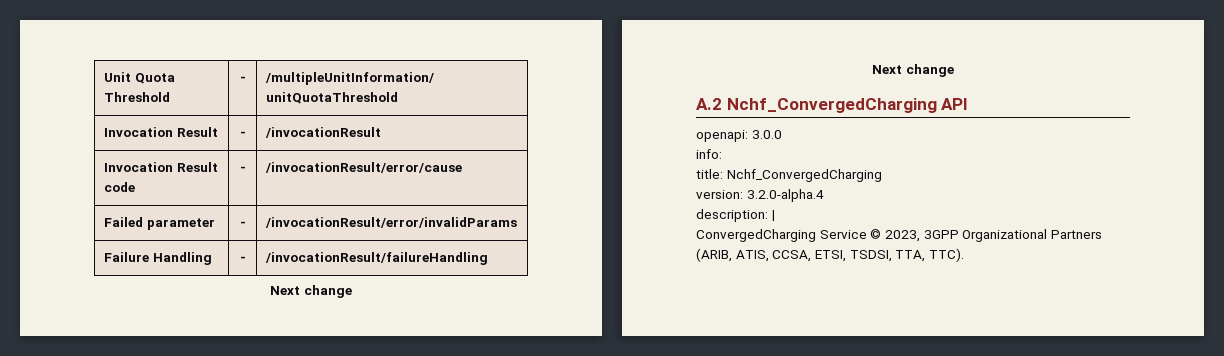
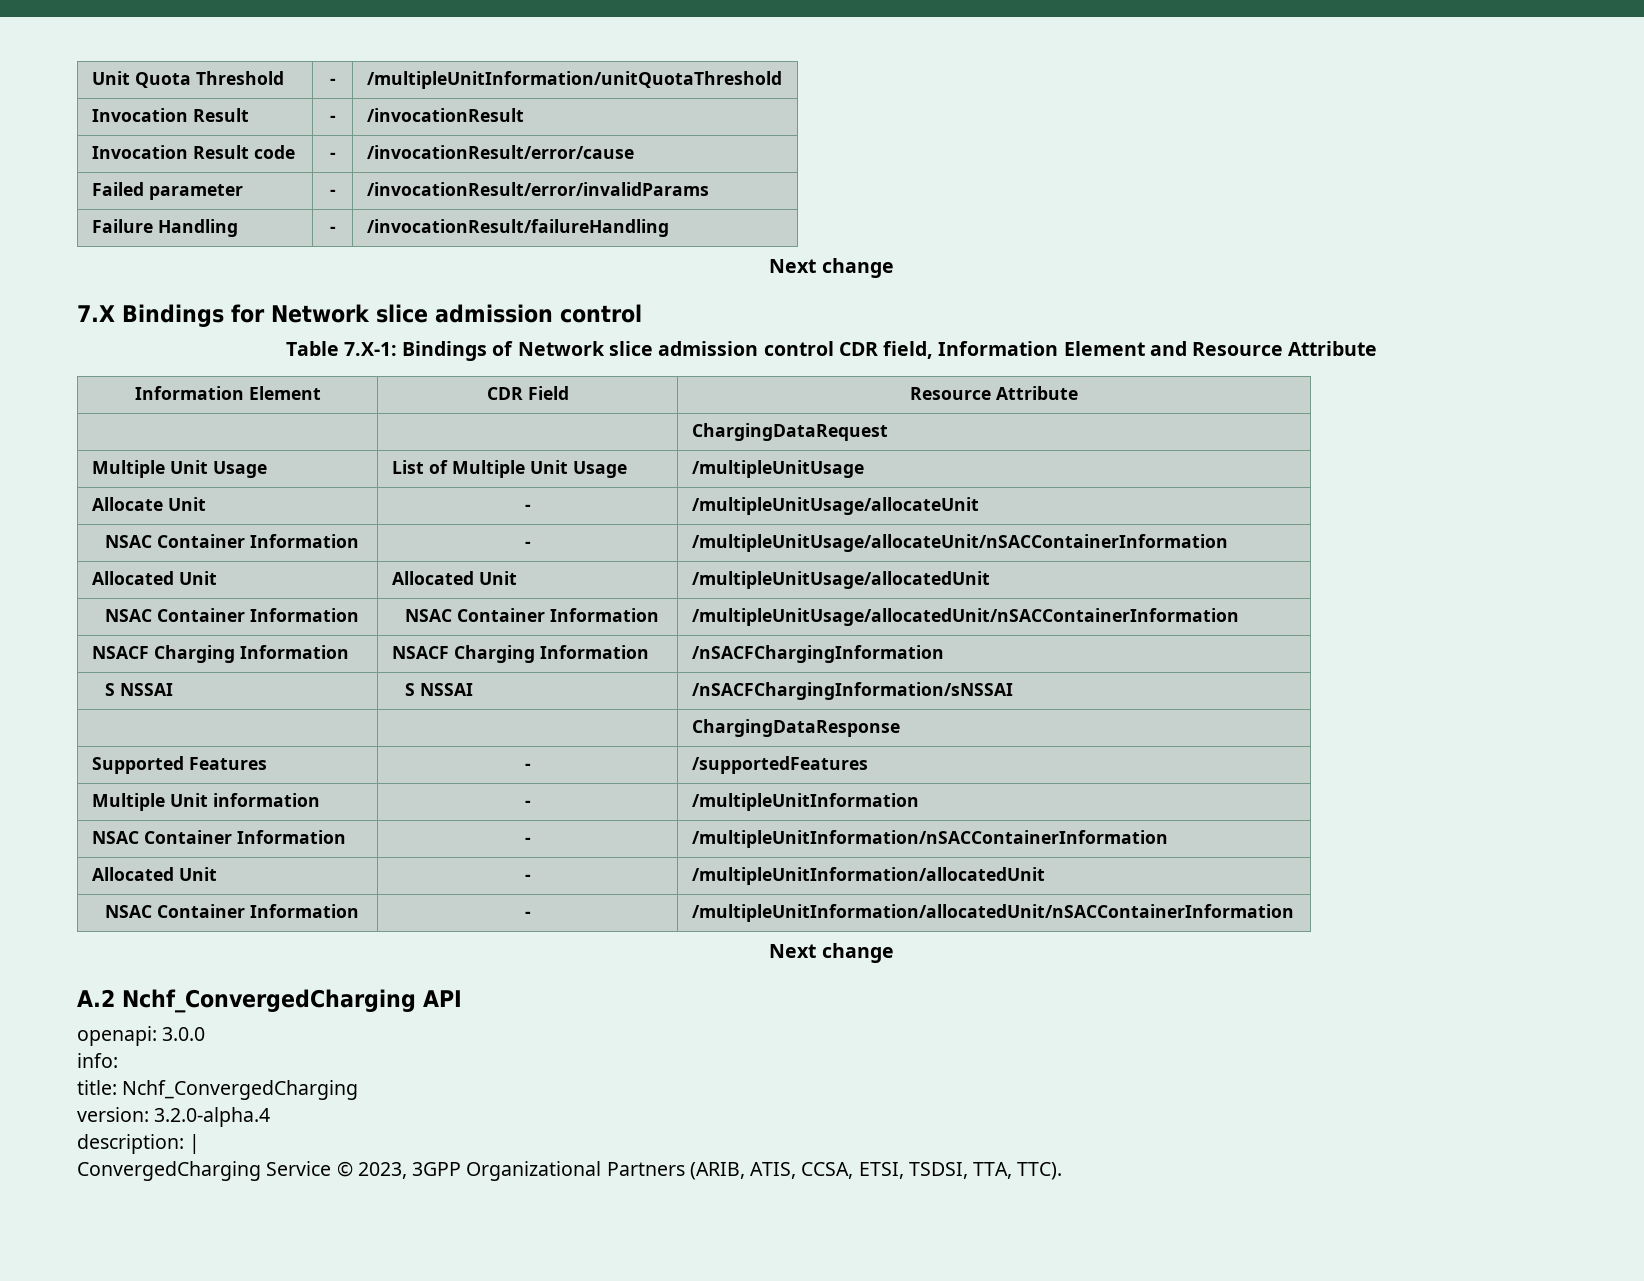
(352, 291) none -> [77,304,642,327] [285,341,1378,361] [134,386,321,400] [486,386,569,400] [910,386,1078,400] [691,423,888,441] [91,460,267,478] [391,460,627,478] [691,460,864,478] [91,497,206,511] [524,504,531,511] [691,497,979,515] [105,534,360,548] [524,541,531,548] [691,534,1228,552] [91,571,217,585] [391,571,517,585] [691,571,990,589] [105,608,360,622] [405,608,660,622] [691,608,1239,626] [91,645,349,663] [391,645,649,663] [691,645,944,663] [105,683,174,696] [405,683,474,696] [691,682,1013,700] [691,719,900,737] [91,756,267,774] [524,763,531,770] [691,756,868,774] [91,793,320,811] [524,800,531,807] [691,793,919,811] [91,830,346,844] [524,837,531,844] [691,830,1168,848] [91,867,217,881] [524,874,531,881] [691,867,1045,885] [105,904,360,918] [524,911,531,918] [691,904,1294,922] // 7.X Bindings for Network slice admission control // Table 7.X-1: Bindings of Network slice admission control CDR field, Information Element and Resource Attribute // Information Element | CDR Field | Resource Attribute // | | ChargingDataRequest // Multiple Unit Usage | List of Multiple Unit Usage | /multipleUnitUsage // Allocate Unit | - | /multipleUnitUsage/allocateUnit // NSAC Container Information | - | /multipleUnitUsage/allocateUnit/nSACContainerInformation // Allocated Unit | Allocated Unit | /multipleUnitUsage/allocatedUnit // NSAC Container Information | NSAC Container Information | /multipleUnitUsage/allocatedUnit/nSACContainerInformation // NSACF Charging Information | NSACF Charging Information | /nSACFChargingInformation // S NSSAI | S NSSAI | /nSACFChargingInformation/sNSSAI // | | ChargingDataResponse // Supported Features | - | /supportedFeatures // Multiple Unit information | - | /multipleUnitInformation // NSAC Container Information | - | /multipleUnitInformation/nSACContainerInformation // Allocated Unit | - | /multipleUnitInformation/allocatedUnit // NSAC Container Information | - | /multipleUnitInformation/allocatedUnit/nSACContainerInformation

